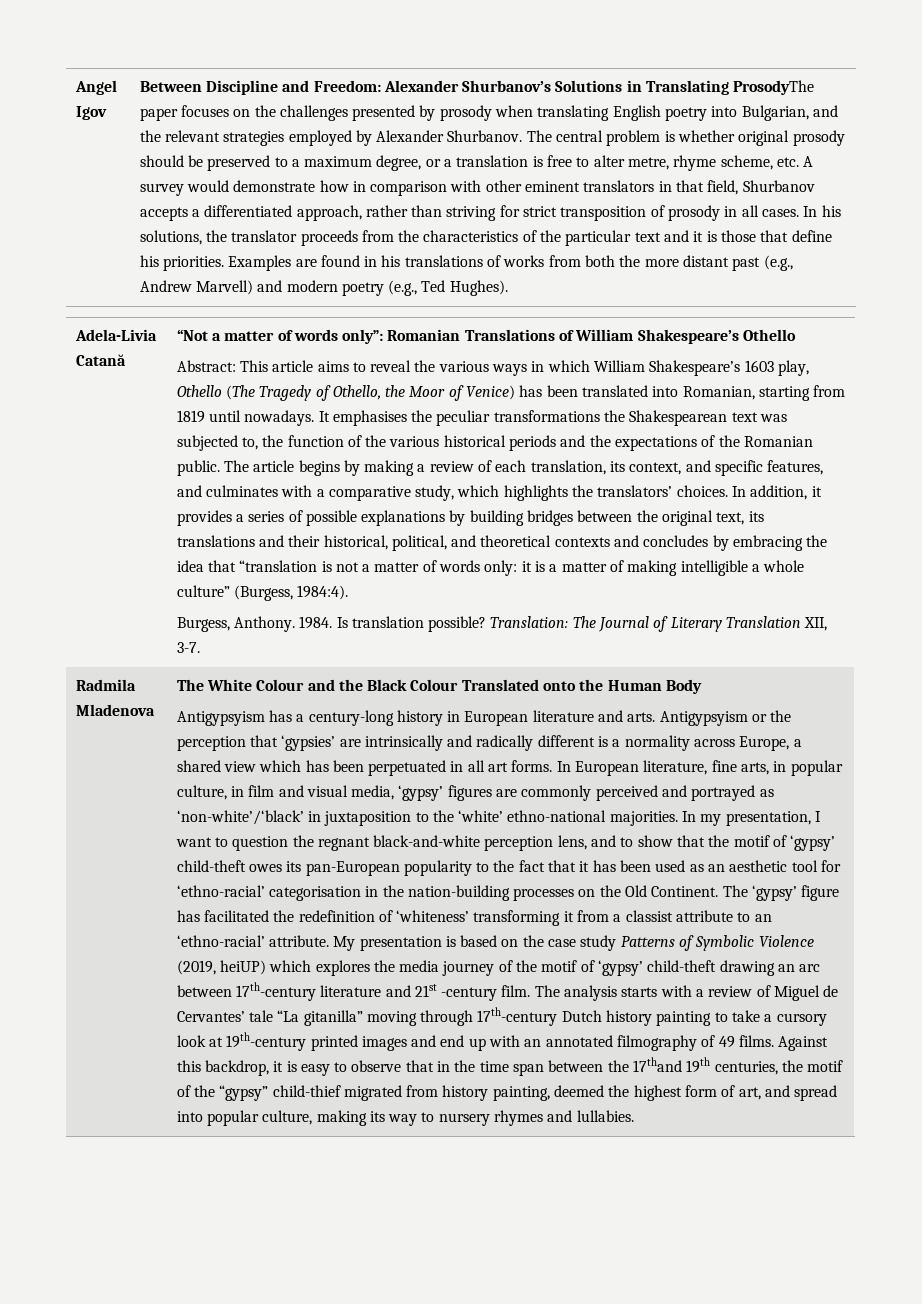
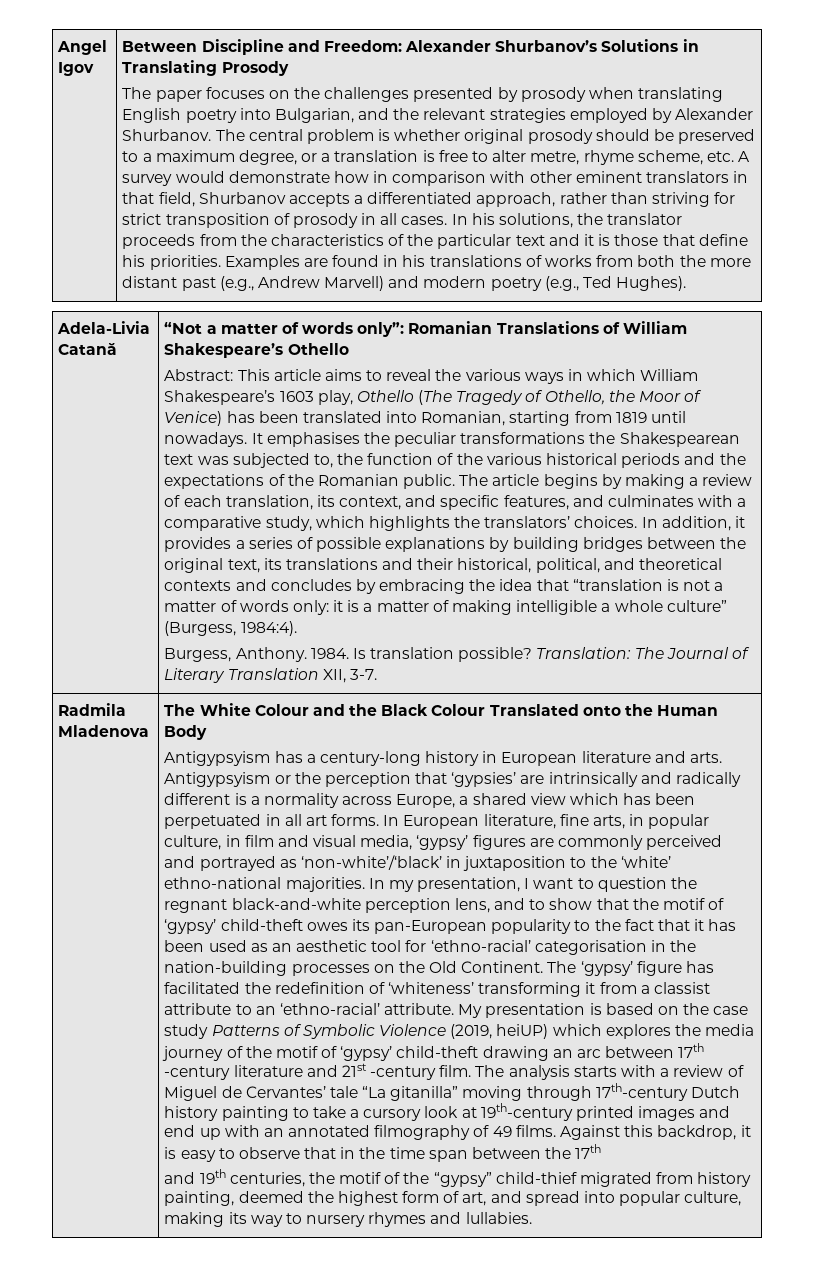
[733,80,815,95] ProsodyThe -> [221,61,289,76] [122,87,152,99] Prosody // The
[235,982,316,1001] 17th-century -> [678,1043,705,1058] [164,1066,231,1080] 17th -century
[633,1057,683,1072] 17thand -> [575,1144,602,1159] [164,1172,196,1184] 17th // and

